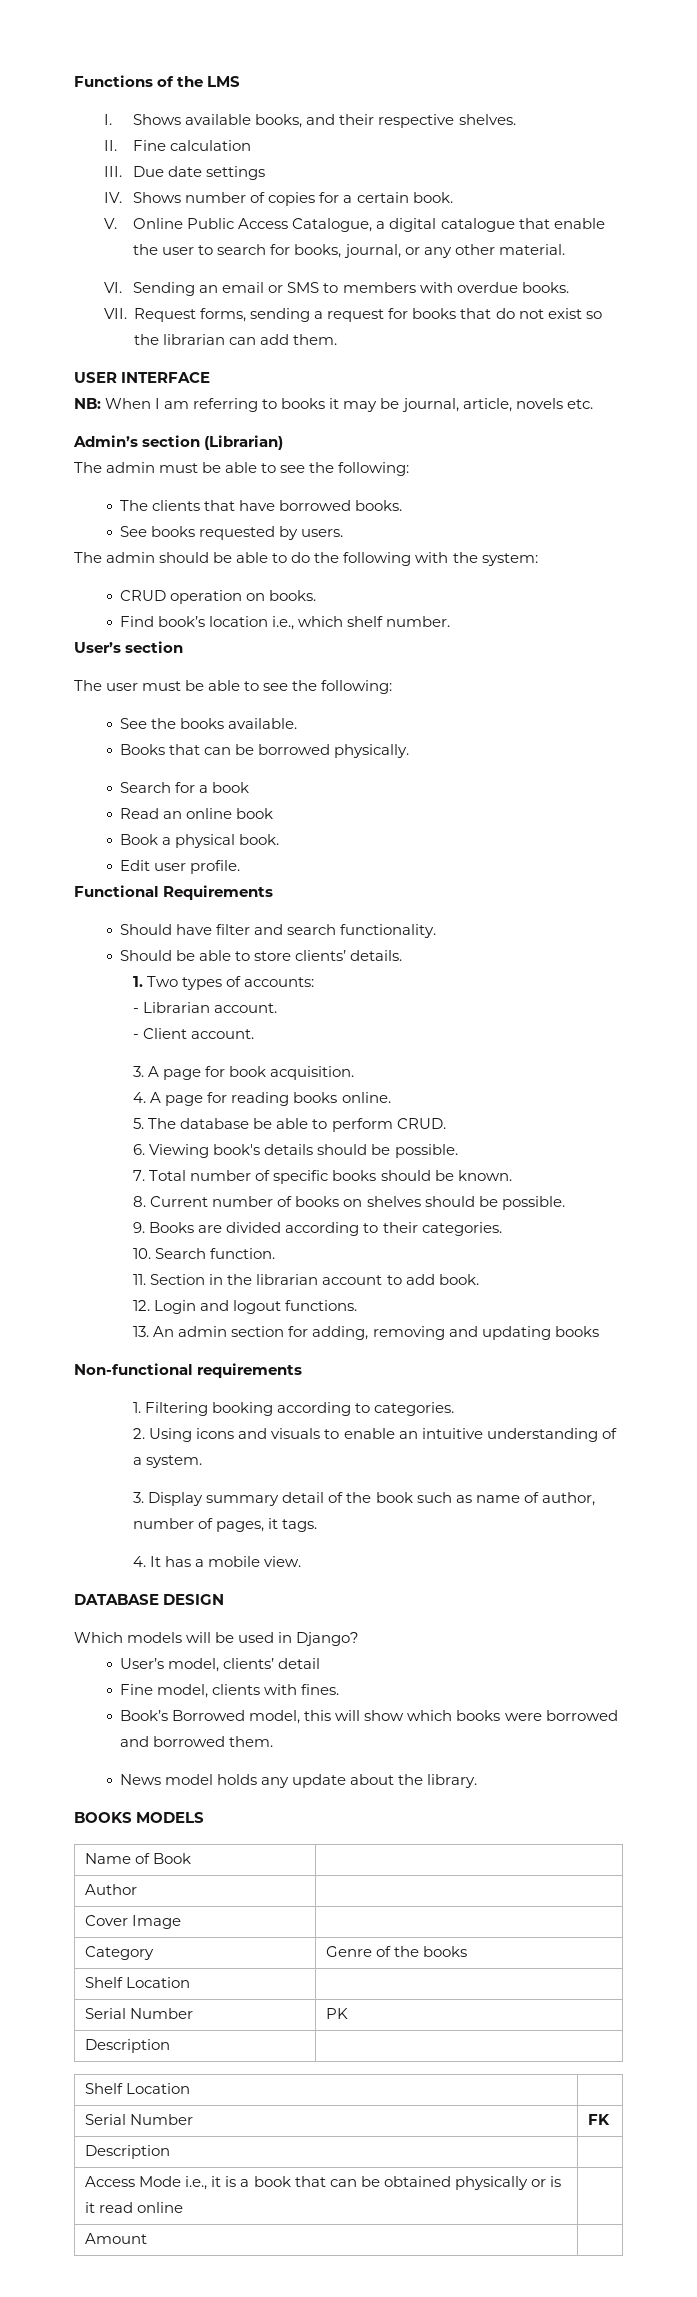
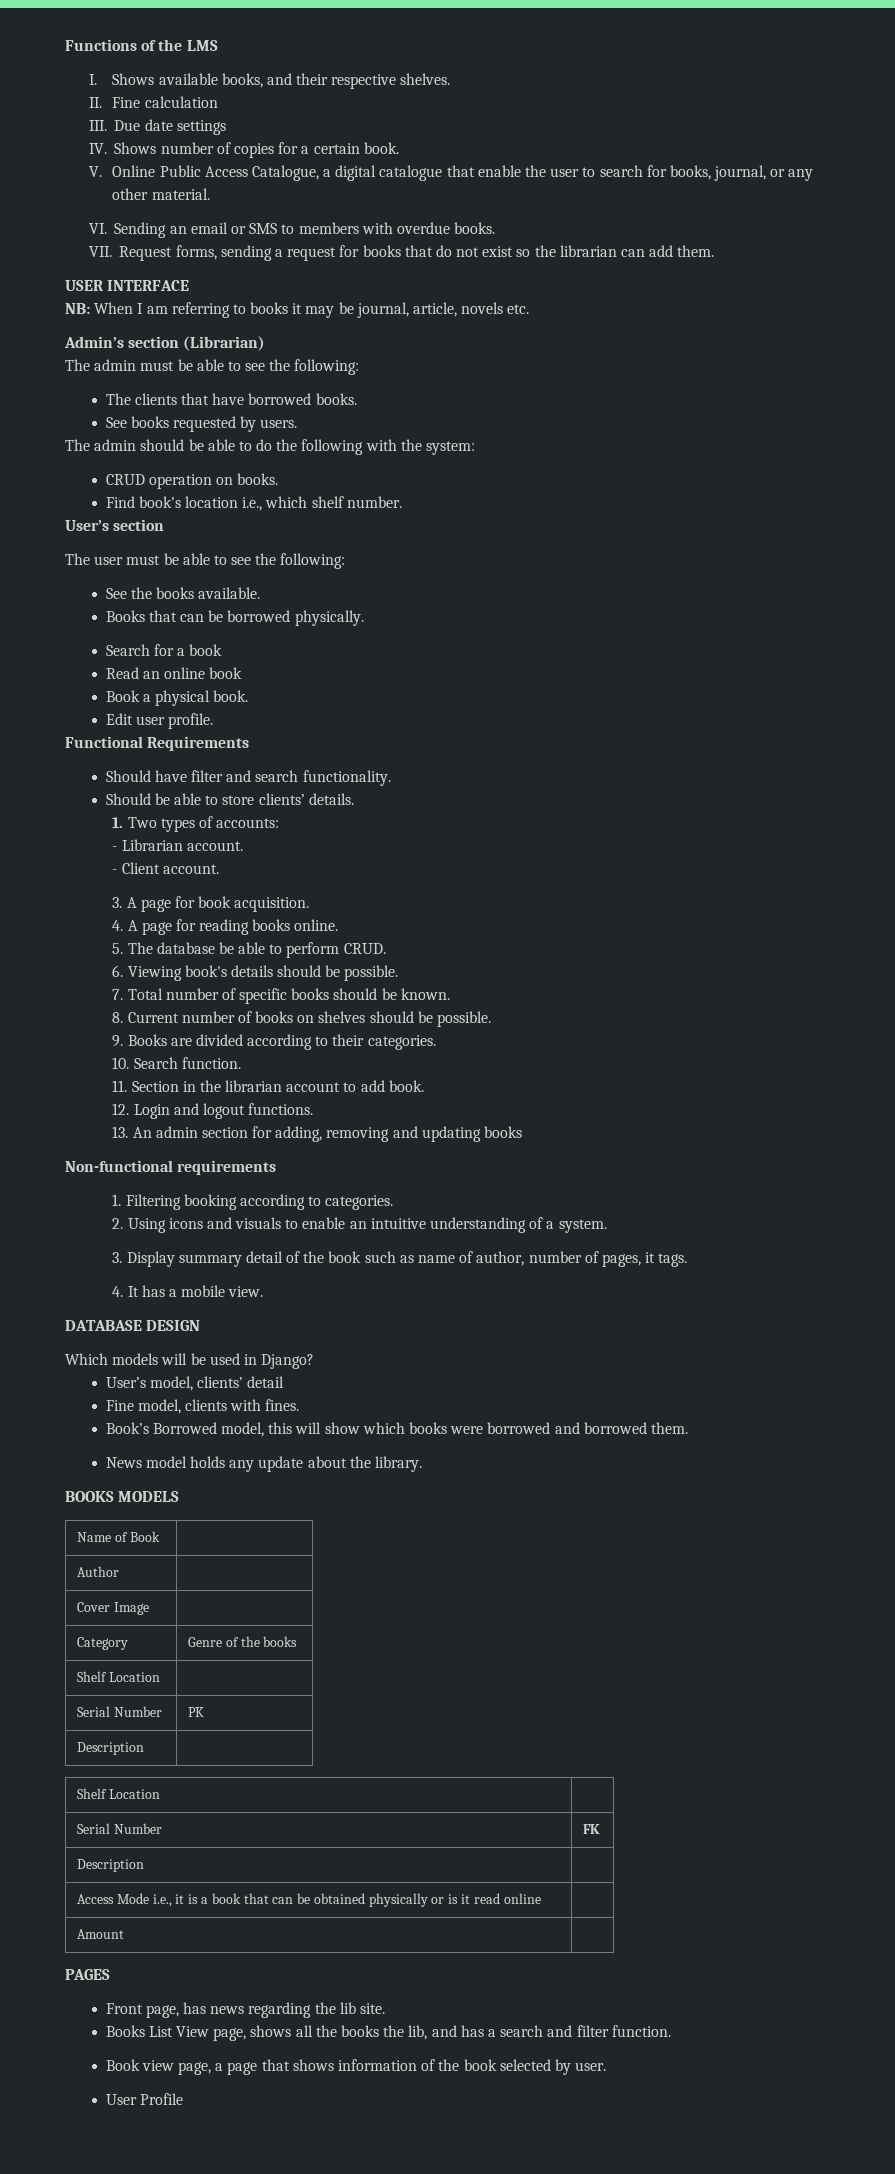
(148, 2238) none -> [65,1969,110,1980] [105,2002,386,2018] [105,2025,671,2041] [105,2059,607,2075] [105,2093,183,2105] // PAGES // Front page, has news regarding the lib site. // Books List View page, shows all the books the lib, and has a search and filter function. // Book view page, a page that shows information of the book selected by user. // User Profile

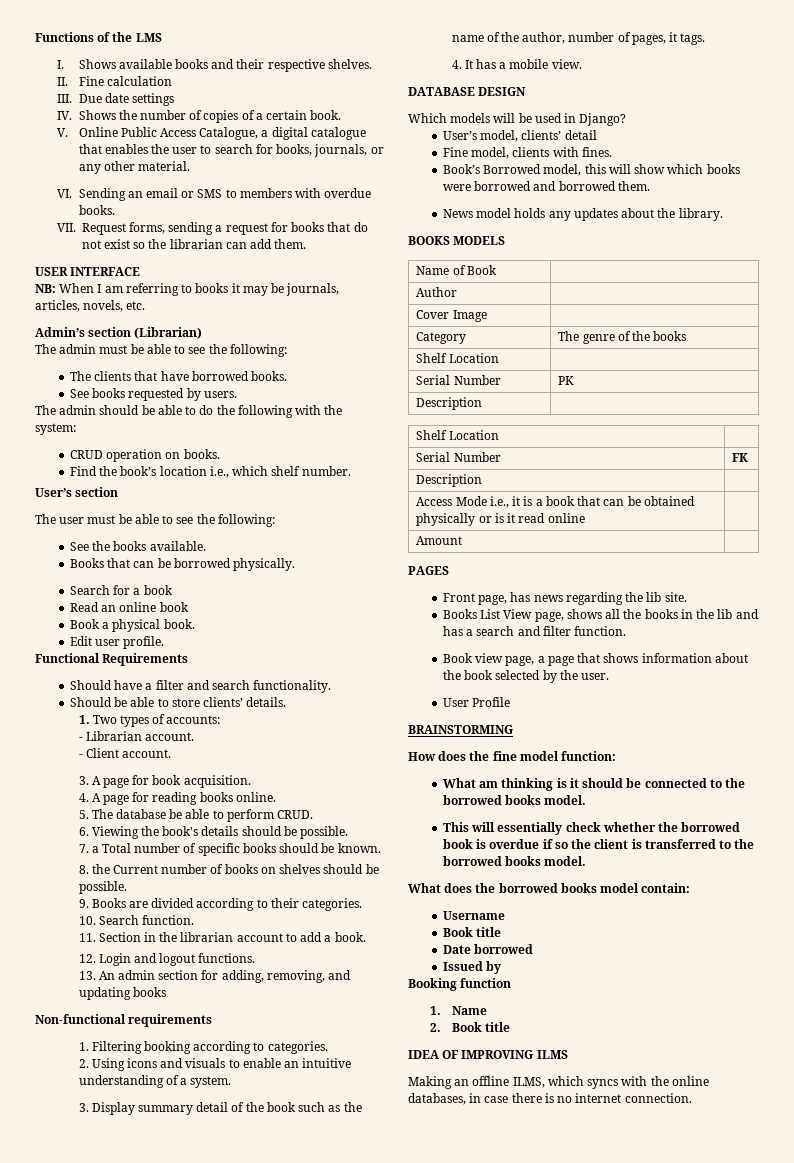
[221,73,263,88] books, -> [175,59,209,69] books
(157, 148) none -> [118,110,137,120] the
[278,142,299,154] for -> [241,110,255,120] of
[477,165,521,177] enable -> [104,144,148,154] enables
[714,165,767,181] journal, -> [314,144,368,157] journals,
[356,302,504,318] journal, article, novels -> [286,283,340,296] [35,300,124,312] journals, articles, novels,
(135, 502) none -> [99,466,118,476] the
(187, 776) none -> [145,683,153,690] a
(182, 973) none -> [141,826,160,836] the
(124, 994) none -> [91,846,99,853] a
(124, 1017) none -> [91,864,110,874] the
(385, 1086) none -> [324,935,332,942] a
[326,1127,390,1142] removing -> [266,970,325,983] removing,
(414, 1259) none -> [343,1102,362,1112] the
(474, 1257) none -> [501,32,520,42] the
[258,1456,304,1472] update -> [573,208,618,221] updates
[188,1637,223,1647] Genre -> [558,331,615,344] The genre
[383,2025,428,2040] the lib, -> [680,609,733,619] in the lib
[421,2059,436,2071] of -> [714,653,748,663] about
(571, 2067) none -> [559,670,578,680] the
(183, 2099) none -> [408,725,513,734] [408,751,617,761] [442,778,746,791] [442,795,587,805] [442,822,741,835] [442,839,755,849] [442,856,587,866] [408,883,691,893] [442,911,505,920] [442,927,502,937] [442,944,534,954] [442,961,502,974] [408,978,512,991] [429,1006,487,1015] [429,1022,510,1032] [408,1050,568,1059] [408,1076,709,1089] [408,1093,692,1105] // BRAINSTORMING // How does the fine model function: // What am thinking is it should be connected to the borrowed books model. // This will essentially check whether the borrowed book is overdue if so the client is transferred to the borrowed books model. // What does the borrowed books model contain: // Username // Book title // Date borrowed // Issued by // Booking function // 1. Name // 2. Book title // IDEA OF IMPROVING ILMS // Making an offline ILMS, which syncs with the online databases, in case there is no internet connection.

